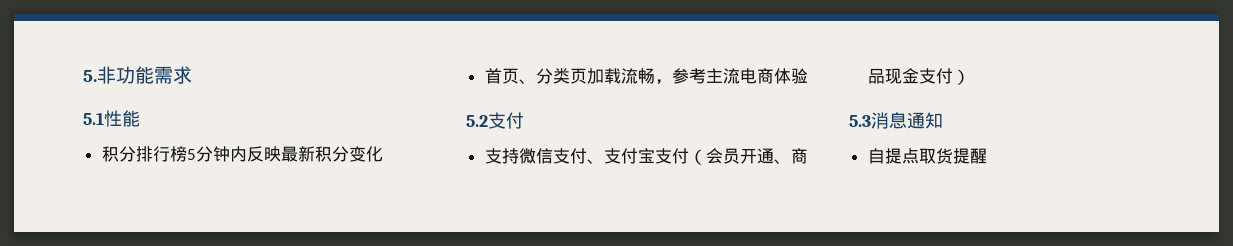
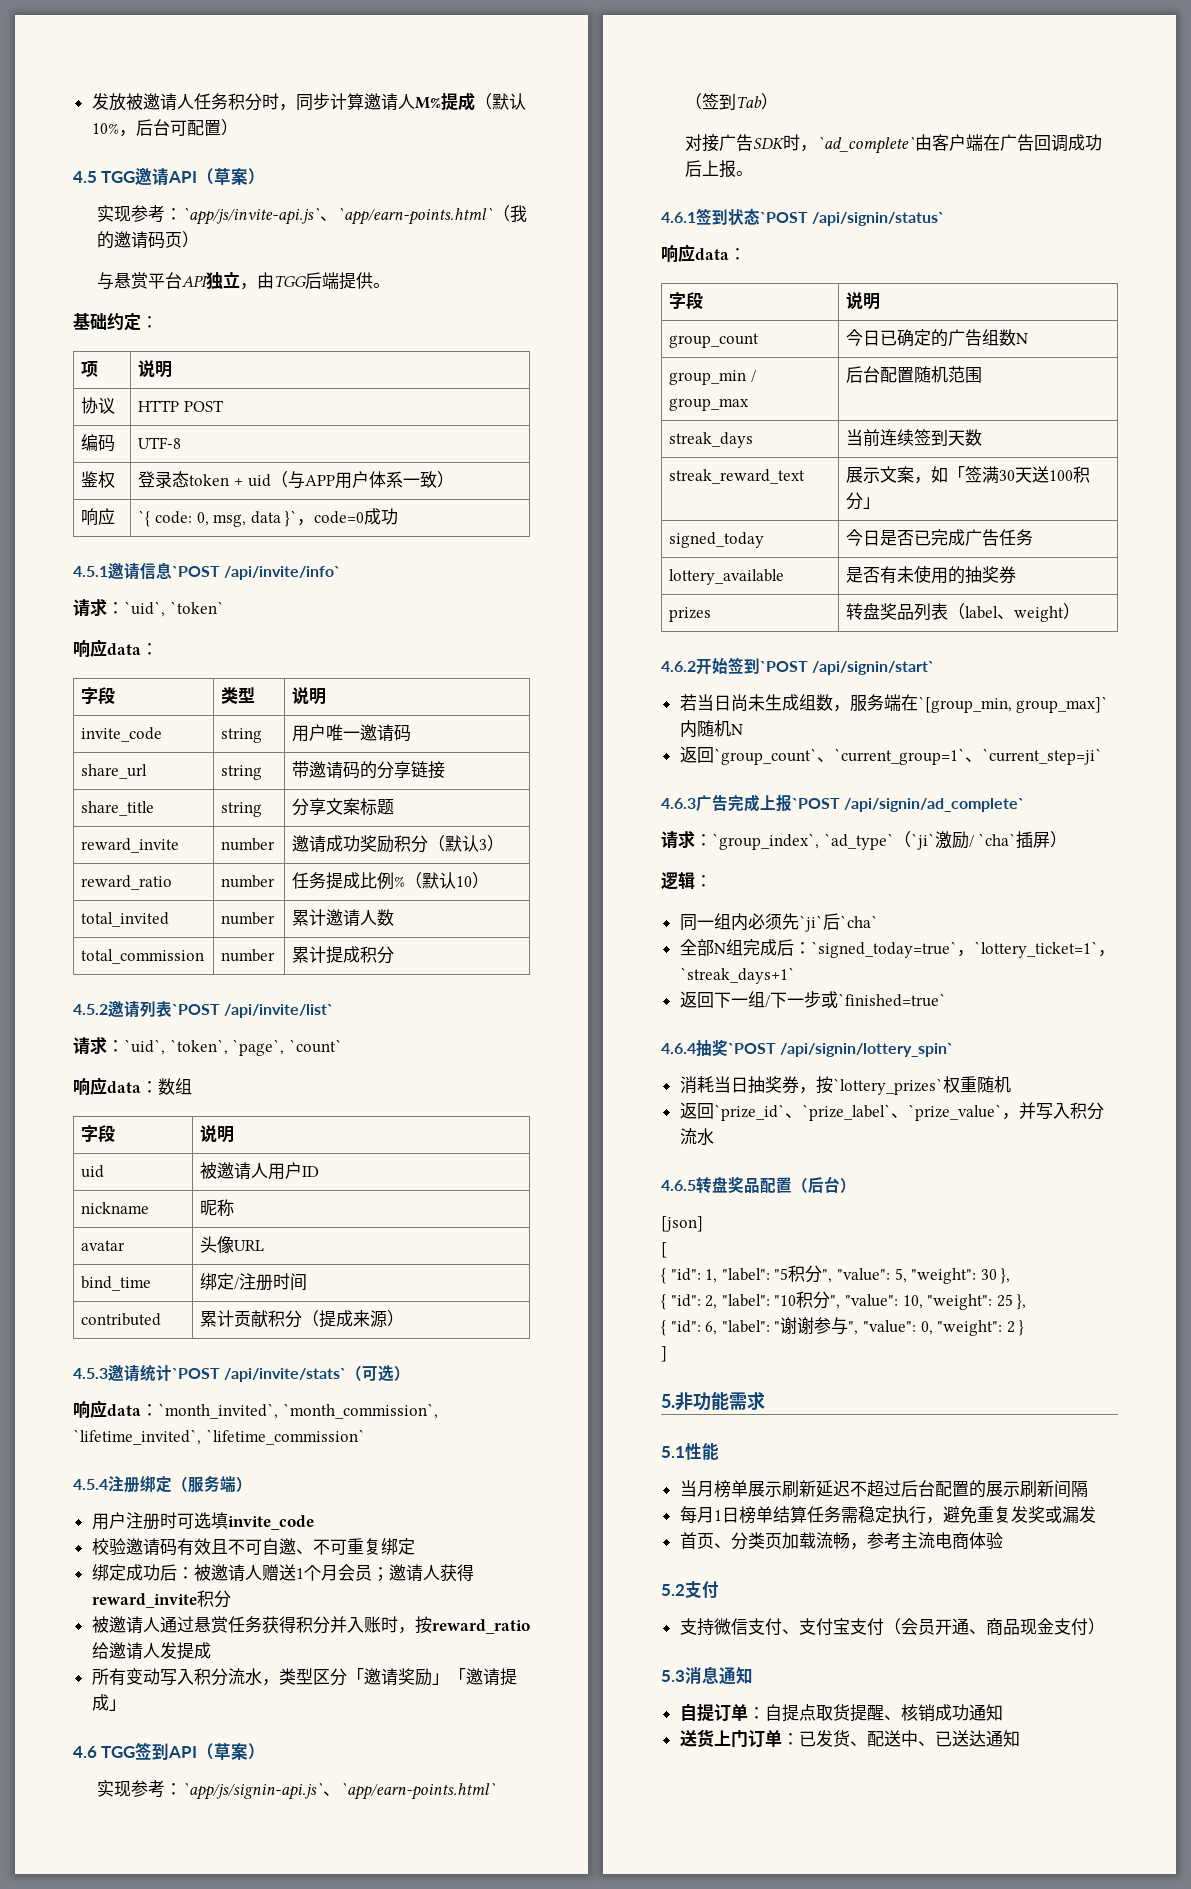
(83, 76) none -> [91,92,526,111] [91,119,238,137] [73,167,266,186] [97,205,528,225] [97,231,200,249] [97,272,391,290] [73,313,158,331] [81,361,99,377] [138,360,173,378] [81,397,116,414] [138,400,224,412] [81,434,116,452] [138,437,182,449] [81,471,116,488] [138,471,454,489] [81,508,116,526] [138,508,399,527] [73,562,341,580] [73,598,224,617] [73,639,158,658] [81,687,116,704] [221,687,256,704] [292,687,327,705] [81,727,163,742] [221,728,263,743] [292,724,412,742] [81,764,148,779] [221,765,263,780] [292,761,446,779] [81,801,155,816] [221,802,263,817] [292,798,395,816] [81,838,180,853] [221,838,276,851] [292,835,505,853] [81,875,173,890] [221,875,276,888] [292,872,490,890] [81,912,170,927] [221,912,276,925] [292,909,395,927] [81,949,205,964] [221,949,276,962] [292,946,395,964] [73,1000,334,1018] [73,1036,342,1056] [73,1077,192,1096] [81,1125,116,1142] [200,1125,235,1143] [81,1165,105,1178] [200,1162,320,1180] [81,1202,150,1214] [200,1199,235,1216] [81,1240,126,1251] [200,1236,265,1253] [81,1276,152,1291] [200,1273,308,1291] [81,1313,162,1326] [200,1310,405,1328] [73,1364,411,1382] [73,1400,438,1419] [73,1429,365,1445] [73,1475,252,1493] [91,1512,314,1530] [91,1538,415,1556] [91,1564,474,1582] [91,1590,231,1608] [91,1616,530,1634] [91,1642,211,1660] [91,1668,517,1686] [91,1694,126,1711] [73,1742,266,1760] [97,1780,497,1800] [685,93,779,110] [685,134,1103,154] [685,160,754,178] [661,208,945,226] [661,244,746,263] [669,292,704,309] [846,292,881,310] [669,333,760,348] [846,329,1029,347] [669,370,756,385] [669,398,750,411] [846,366,983,383] [669,432,754,448] [846,429,983,447] [669,469,806,484] [846,466,1091,484] [846,492,881,510] [669,532,765,548] [846,529,1034,546] [669,569,785,585] [846,565,1017,584] [669,607,712,622] [846,603,1081,622] [661,657,935,675] [679,694,1109,713] [679,720,743,738] [679,746,1102,765] [661,794,1025,812] [661,830,1068,850] [661,872,712,890] [679,913,878,932] [679,939,1115,958] [679,967,795,984] [679,991,946,1008] [661,1039,954,1057] [679,1076,1011,1095] [679,1102,1104,1121] [679,1128,714,1145] [661,1176,856,1194] [661,1216,703,1232] [661,1242,667,1258] [661,1265,1011,1284] [661,1291,1027,1310] [661,1317,1025,1336] [661,1346,667,1362] 发放被邀请人任务积分时，同步计算邀请人M%提成（默认10%，后台可配置） // 4.5 TGG邀请API（草案） // 实现参考：`app/js/invite-api.js`、`app/earn-points.html`（我的邀请码页） // 与悬赏平台API独立，由TGG后端提供。 // 基础约定： // 项 | 说明 // 协议 | HTTP POST // 编码 | UTF-8 // 鉴权 | 登录态token + uid（与APP用户体系一致） // 响应 | `{ code: 0, msg, data }`，code=0成功 // 4.5.1邀请信息`POST /api/invite/info` // 请求：`uid`, `token` // 响应data： // 字段 | 类型 | 说明 // invite_code | string | 用户唯一邀请码 // share_url | string | 带邀请码的分享链接 // share_title | string | 分享文案标题 // reward_invite | number | 邀请成功奖励积分（默认3） // reward_ratio | number | 任务提成比例%（默认10） // total_invited | number | 累计邀请人数 // total_commission | number | 累计提成积分 // 4.5.2邀请列表`POST /api/invite/list` // 请求：`uid`, `token`, `page`, `count` // 响应data：数组 // 字段 | 说明 // uid | 被邀请人用户ID // nickname | 昵称 // avatar | 头像URL // bind_time | 绑定/注册时间 // contributed | 累计贡献积分（提成来源） // 4.5.3邀请统计`POST /api/invite/stats`（可选） // 响应data：`month_invited`, `month_commission`, `lifetime_invited`, `lifetime_commission` // 4.5.4注册绑定（服务端） // 用户注册时可选填invite_code // 校验邀请码有效且不可自邀、不可重复绑定 // 绑定成功后：被邀请人赠送1个月会员；邀请人获得reward_invite积分 // 被邀请人通过悬赏任务获得积分并入账时，按reward_ratio给邀请人发提成 // 所有变动写入积分流水，类型区分「邀请奖励」「邀请提成」 // 4.6 TGG签到API（草案） // 实现参考：`app/js/signin-api.js`、`app/earn-points.html`（签到Tab） // 对接广告SDK时，`ad_complete`由客户端在广告回调成功后上报。 // 4.6.1签到状态`POST /api/signin/status` // 响应data： // 字段 | 说明 // group_count | 今日已确定的广告组数N // group_min / group_max | 后台配置随机范围 // streak_days | 当前连续签到天数 // streak_reward_text | 展示文案，如「签满30天送100积分」 // signed_today | 今日是否已完成广告任务 // lottery_available | 是否有未使用的抽奖券 // prizes | 转盘奖品列表（label、weight） // 4.6.2开始签到`POST /api/signin/start` // 若当日尚未生成组数，服务端在`[group_min, group_max]`内随机N // 返回`group_count`、`current_group=1`、`current_step=ji` // 4.6.3广告完成上报`POST /api/signin/ad_complete` // 请求：`group_index`, `ad_type`（`ji`激励/ `cha`插屏） // 逻辑： // 同一组内必须先`ji`后`cha` // 全部N组完成后：`signed_today=true`，`lottery_ticket=1`，`streak_days+1` // 返回下一组/下一步或`finished=true` // 4.6.4抽奖`POST /api/signin/lottery_spin` // 消耗当日抽奖券，按`lottery_prizes`权重随机 // 返回`prize_id`、`prize_label`、`prize_value`，并写入积分流水 // 4.6.5转盘奖品配置（后台） // [json] // [ // { "id": 1, "label": "5积分", "value": 5, "weight": 30 }, // { "id": 2, "label": "10积分", "value": 10, "weight": 25 }, // { "id": 6, "label": "谢谢参与", "value": 0, "weight": 2 } // ] //
[101,146,383,162] 积分排行榜5分钟内反映最新积分变化 -> [679,1480,1088,1498] [679,1506,1096,1524] 当月榜单展示刷新延迟不超过后台配置的展示刷新间隔 // 每月1日榜单结算任务需稳定执行，避免重复发奖或漏发
[901,148,987,164] 点取货提醒 -> [713,1704,1003,1722] [679,1729,1020,1747] 订单：自提点取货提醒、核销成功通知 // 送货上门订单：已发货、配送中、已送达通知

